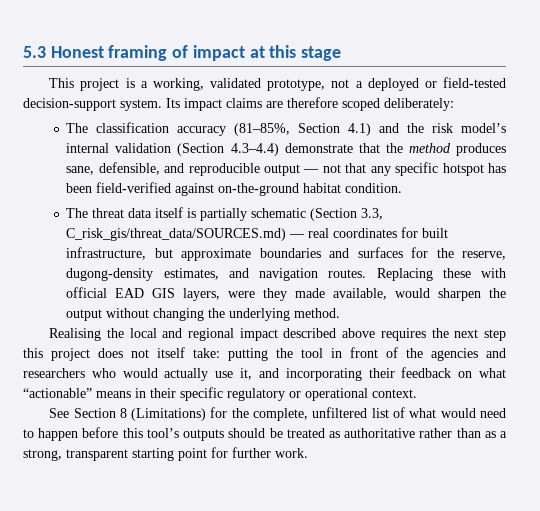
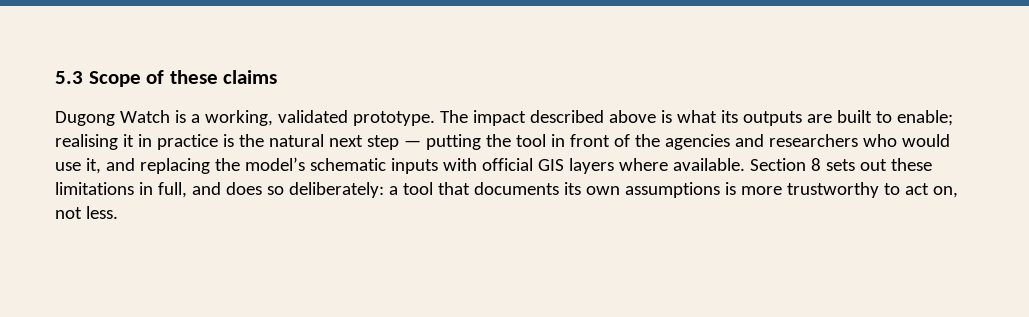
[50,45,342,61] [49,77,506,91] [23,97,454,111] [66,122,506,136] [66,143,506,156] [66,162,507,176] [66,182,403,196] [66,207,384,221] [66,227,449,241] [66,247,506,261] [66,268,506,281] [66,287,507,301] [66,308,341,321] [49,328,506,341] [23,347,220,361] Honest framing of impact at this stage // This project is a working, validated prototype, not a deployed or field-tested decision-support system. Its impact claims are therefore scoped deliberately: // The classification accuracy (81–85%, Section 4.1) and the risk model’s internal validation (Section 4.3–4.4) demonstrate that the method produces sane, defensible, and reproducible output — not that any specific hotspot has been field-verified against on-the-ground habitat condition. // The threat data itself is partially schematic (Section 3.3, C_risk_gis/threat_data/SOURCES.md) — real coordinates for built infrastructure, but approximate boundaries and surfaces for the reserve, dugong-density estimates, and navigation routes. Replacing these with official EAD GIS layers, were they made available, would sharpen the output without changing the underlying method. // Realising the local and regional impact described above requires the next step this project does not itself take: -> [88,70,278,87] [55,110,953,126] [55,134,421,150] Scope of these claims // Dugong Watch is a working, validated prototype. The impact described above is what its outputs are built to enable; realising it in practice is the natural next step —
[164,368,209,381] actually -> (950, 140) none
[285,367,506,381] [23,387,417,401] [49,407,506,421] [23,427,508,441] [23,447,308,461] incorporating their feedback on what “actionable” means in their specific regulatory or operational context. // See Section 8 (Limitations) for the complete, unfiltered list of what would need to happen before this tool’s outputs should be treated as authoritative rather than as a strong, transparent starting point for further work. -> [139,157,932,174] [55,182,958,198] [55,206,118,219] replacing the model’s schematic inputs with official GIS layers where available. Section 8 sets out these limitations in full, and does so deliberately: a tool that documents its own assumptions is more trustworthy to act on, not less.

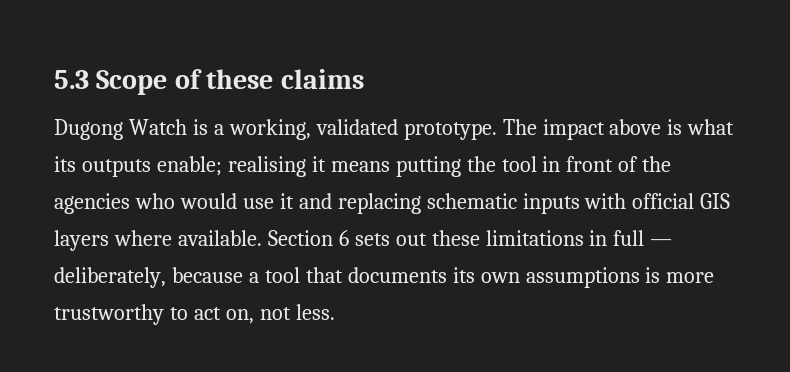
[529,110,604,123] described -> (605, 129) none
[806,110,953,126] [55,134,421,150] are built to enable; realising it in practice is the natural next step — -> [156,156,390,177] enable; realising it means
[734,134,858,147] and researchers -> (130, 203) none
[85,158,101,174] it, -> [279,193,294,209] it
[214,157,305,171] the model’s -> (421, 203) none
[810,158,821,171] 8 -> [338,230,349,246] 6
[157,182,384,198] full, and does so deliberately: -> [613,230,673,246] [54,267,243,288] full — deliberately, because

